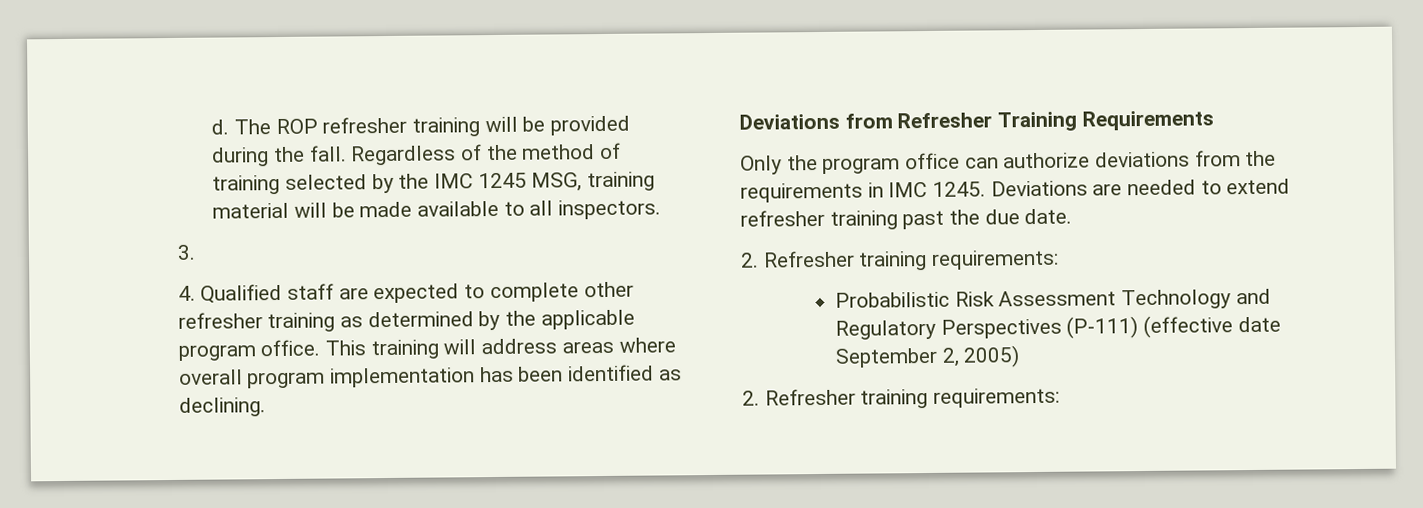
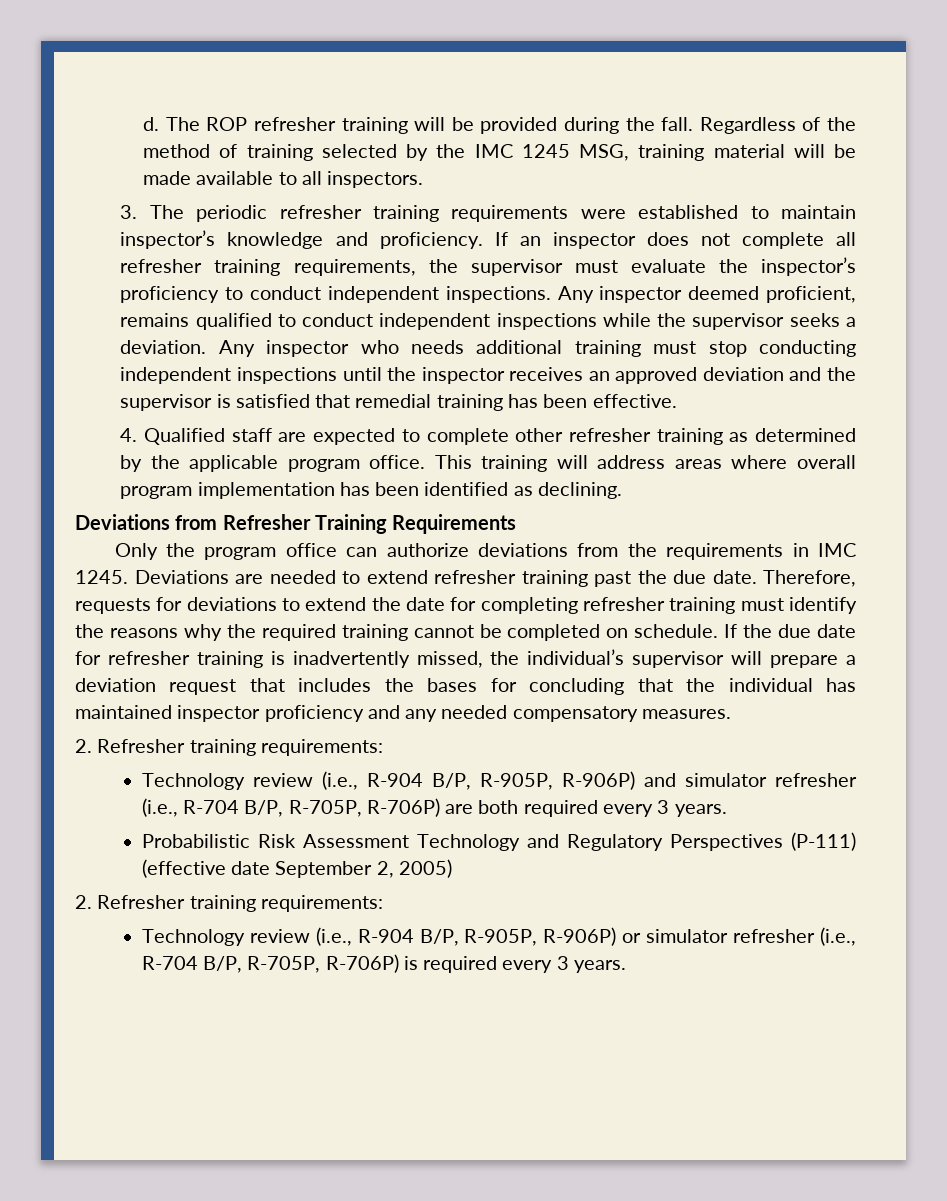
(196, 252) none -> [149,205,857,222] [120,230,856,249] [120,257,857,276] [120,286,857,303] [120,313,857,330] [120,340,857,357] [120,367,856,384] [120,394,677,411] The periodic refresher training requirements were established to maintain inspector’s knowledge and proficiency. If an inspector does not complete all refresher training requirements, the supervisor must evaluate the inspector’s proficiency to conduct independent inspections. Any inspector deemed proficient, remains qualified to conduct independent inspections while the supervisor seeks a deviation. Any inspector who needs additional training must stop conducting independent inspections until the inspector receives an approved deviation and the supervisor is satisfied that remedial training has been effective.
[740,249,1060,271] // 2. Refresher training requirements: -> [763,570,856,587] [75,597,857,614] [75,624,857,641] [75,649,856,668] [75,678,857,695] [75,705,731,722] [75,739,383,756] [141,771,858,790] [141,798,727,817] Therefore, requests for deviations to extend the date for completing refresher training must identify the reasons why the required training cannot be completed on schedule. If the due date for refresher training is inadvertently missed, the individual’s supervisor will prepare a deviation request that includes the bases for concluding that the individual has maintained inspector proficiency and any needed compensatory measures. // 2. Refresher training requirements: // Technology review (i.e., R-904 B/P, R-905P, R-906P) and simulator refresher (i.e., R-704 B/P, R-705P, R-706P) are both required every 3 years.
(1061, 397) none -> [141,927,856,946] [141,954,626,973] // Technology review (i.e., R-904 B/P, R-905P, R-906P) or simulator refresher (i.e., R-704 B/P, R-705P, R-706P) is required every 3 years.

